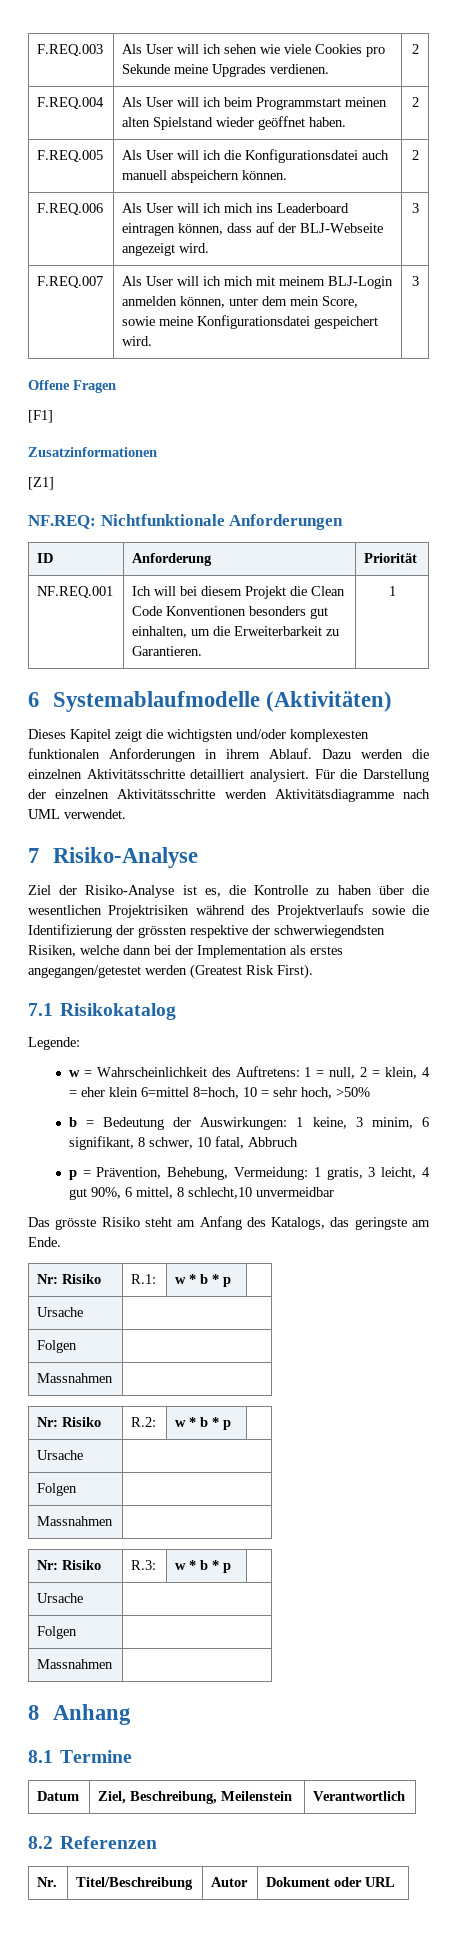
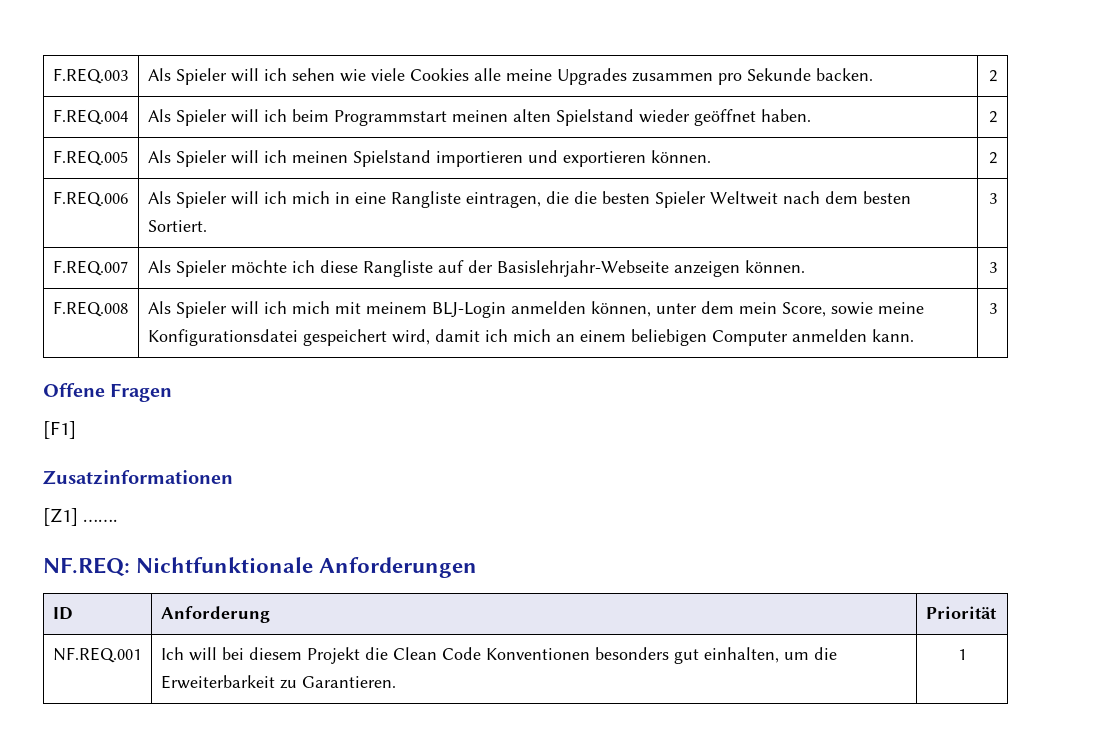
[146,44,174,54] User -> [175,68,227,85] Spieler
[366,47,386,57] [122,64,330,77] pro Sekunde meine Upgrades verdienen. -> [473,68,873,85] alle meine Upgrades zusammen pro Sekunde backen.
[146,97,174,107] User -> [175,109,227,126] Spieler
[146,149,390,163] [122,170,240,183] User will ich die Konfigurationsdatei auch manuell abspeichern -> [175,150,646,167] Spieler will ich meinen Spielstand importieren und exportieren
[146,203,350,213] [122,222,384,236] [122,243,210,256] [411,203,419,213] [37,276,104,288] [122,276,174,286] User will ich mich ins Leaderboard eintragen können, dass auf der BLJ-Webseite angezeigt wird. | 3 // F.REQ.007 | Als User -> [175,191,911,208] [147,220,207,232] [988,193,997,204] [52,260,128,276] [147,260,805,277] [988,262,997,273] [52,301,128,317] [147,301,227,318] Spieler will ich mich in eine Rangliste eintragen, die die besten Spieler Weltweit nach dem besten Sortiert. | 3 // F.REQ.007 | Als Spieler möchte ich diese Rangliste auf der Basislehrjahr-Webseite anzeigen können. | 3 // F.REQ.008 | Als Spieler
[122,336,153,346] wird. -> [391,329,914,346] wird, damit ich mich an einem beliebigen Computer anmelden kann.
(54, 483) none -> [83,519,118,522] …….
[28,691,392,712] [28,729,369,742] [28,748,429,762] [28,769,430,782] [28,789,430,802] [28,809,126,819] [28,847,198,868] [28,885,429,898] [28,904,429,918] [28,924,385,938] [28,945,343,958] [28,964,313,979] [28,1003,177,1020] [28,1037,80,1050] [68,1066,430,1079] [68,1087,370,1099] [68,1117,430,1130] [68,1136,298,1150] [68,1167,430,1180] [68,1187,334,1200] [28,1216,431,1230] [28,1237,61,1247] [37,1274,102,1284] [131,1274,157,1284] [175,1274,232,1287] [37,1307,84,1317] [37,1340,78,1353] [37,1373,114,1383] [37,1417,102,1427] [131,1417,157,1427] [175,1417,232,1430] [37,1450,84,1460] [37,1483,78,1496] [37,1516,114,1526] [37,1560,102,1570] [131,1560,157,1570] [175,1560,232,1573] [37,1593,84,1603] [37,1626,78,1639] [37,1659,114,1669] [28,1704,131,1725] [28,1750,133,1763] [37,1791,80,1801] [98,1791,293,1804] [313,1791,406,1801] [28,1836,158,1849] [37,1877,58,1887] [76,1877,194,1890] [211,1877,249,1887] [266,1877,396,1887] // 6 Systemablaufmodelle (Aktivitäten) // Dieses Kapitel zeigt die wichtigsten und/oder komplexesten funktionalen Anforderungen in ihrem Ablauf. Dazu werden die einzelnen Aktivitätsschritte detailliert analysiert. Für die Darstellung der einzelnen Aktivitätsschritte werden Aktivitätsdiagramme nach UML verwendet. // 7 Risiko-Analyse // Ziel der Risiko-Analyse ist es, die Kontrolle zu haben über die wesentlichen Projektrisiken während des Projektverlaufs sowie die Identifizierung der grössten respektive der schwerwiegendsten Risiken, welche dann bei der Implementation als erstes angegangen/getestet werden (Greatest Risk First). // 7.1 Risikokatalog // Legende: // w = Wahrscheinlichkeit des Auftretens: 1 = null, 2 = klein, 4 = eher klein 6=mittel 8=hoch, 10 = sehr hoch, >50% // b = Bedeutung der Auswirkungen: 1 keine, 3 minim, 6 signifikant, 8 schwer, 10 fatal, Abbruch // p = Prävention, Behebung, Vermeidung: 1 gratis, 3 leicht, 4 gut 90%, 6 mittel, 8 schlecht,10 unvermeidbar // Das grösste Risiko steht am Anfang des Katalogs, das geringste am Ende. // Nr: Risiko | R.1: | w * b * p | // Ursache | // Folgen | // Massnahmen | // Nr: Risiko | R.2: | w * b * p | // Ursache | // Folgen | // Massnahmen | // Nr: Risiko | R.3: | w * b * p | // Ursache | // Folgen | // Massnahmen | // 8 Anhang // 8.1 Termine // Datum | Ziel, Beschreibung, Meilenstein | Verantwortlich // 8.2 Referenzen // Nr. | Titel/Beschreibung | Autor | Dokument oder URL -> (966, 654) none

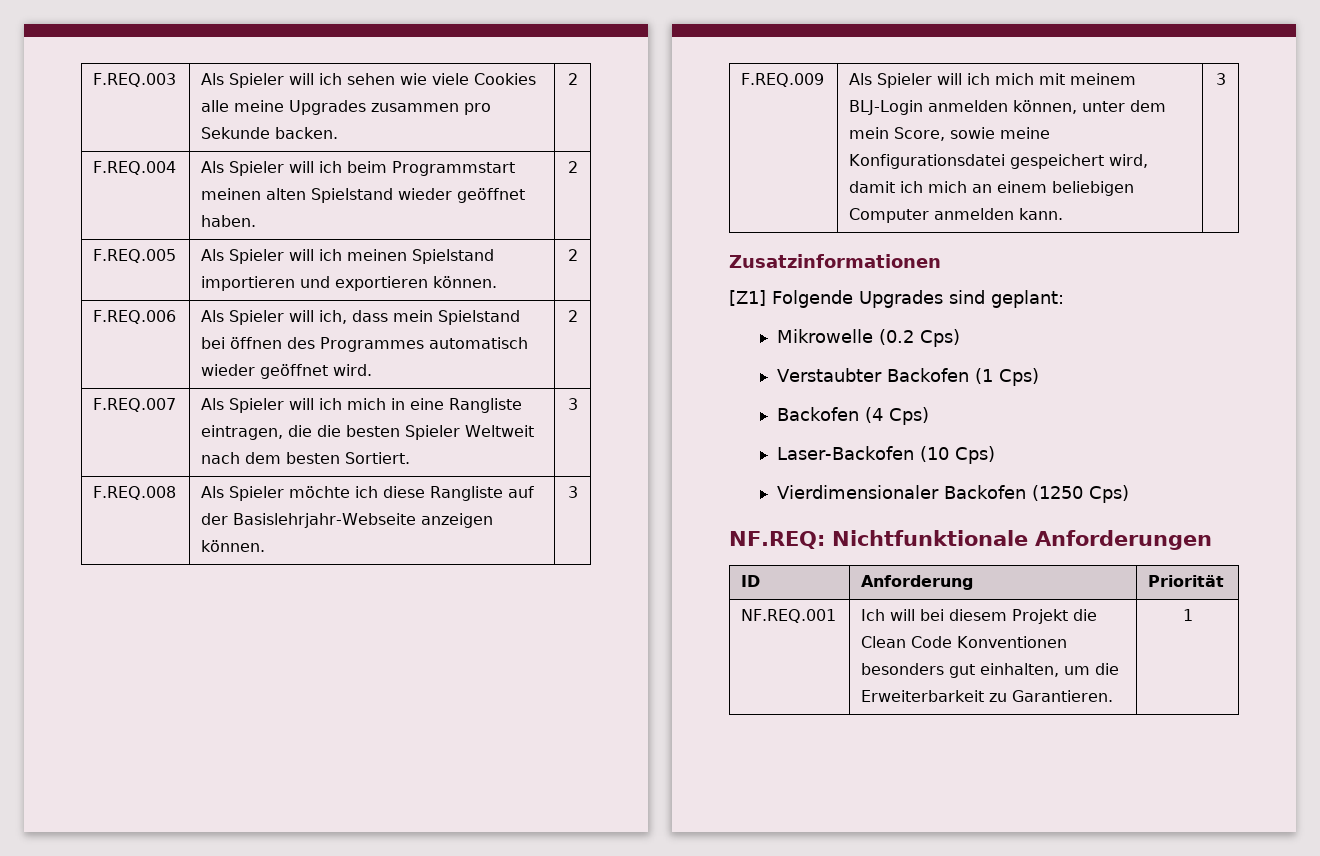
(128, 199) none -> [201,310,521,325] [201,337,529,352] [201,364,373,379] [567,310,578,322] [93,398,177,412] | Als Spieler will ich, dass mein Spielstand bei öffnen des Programmes automatisch wieder geöffnet wird. | 2 // F.REQ.007
[52,260,128,276] F.REQ.007 -> [93,486,177,500] F.REQ.008
[52,301,128,317] F.REQ.008 -> [741,73,825,87] F.REQ.009
[43,383,173,402] [43,421,76,439] // Offene Fragen // [F1] -> (1226, 79) none
[83,519,118,522] ……. -> [772,290,1064,308] [776,329,960,347] [776,368,1039,386] [776,407,929,425] [776,446,995,464] [776,485,1129,503] Folgende Upgrades sind geplant: // Mikrowelle (0.2 Cps) // Verstaubter Backofen (1 Cps) // Backofen (4 Cps) // Laser-Backofen (10 Cps) // Vierdimensionaler Backofen (1250 Cps)

